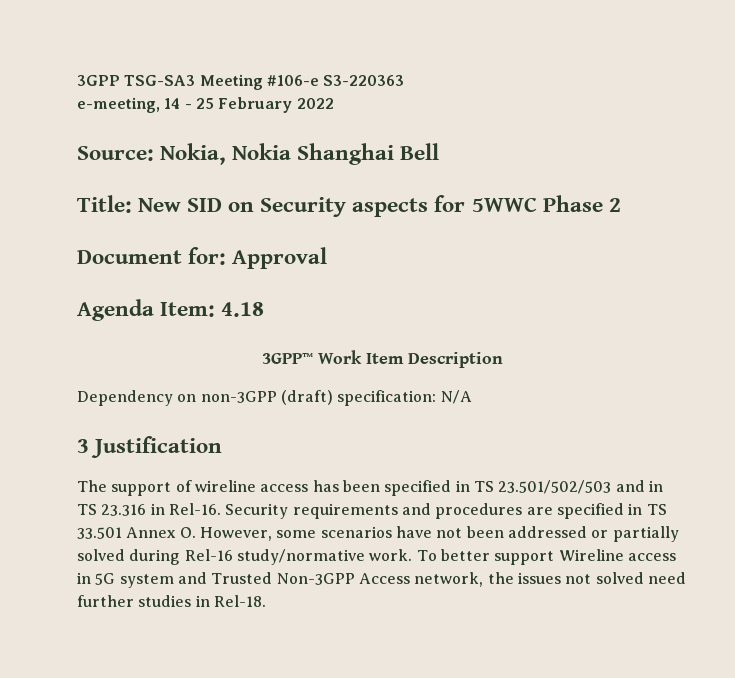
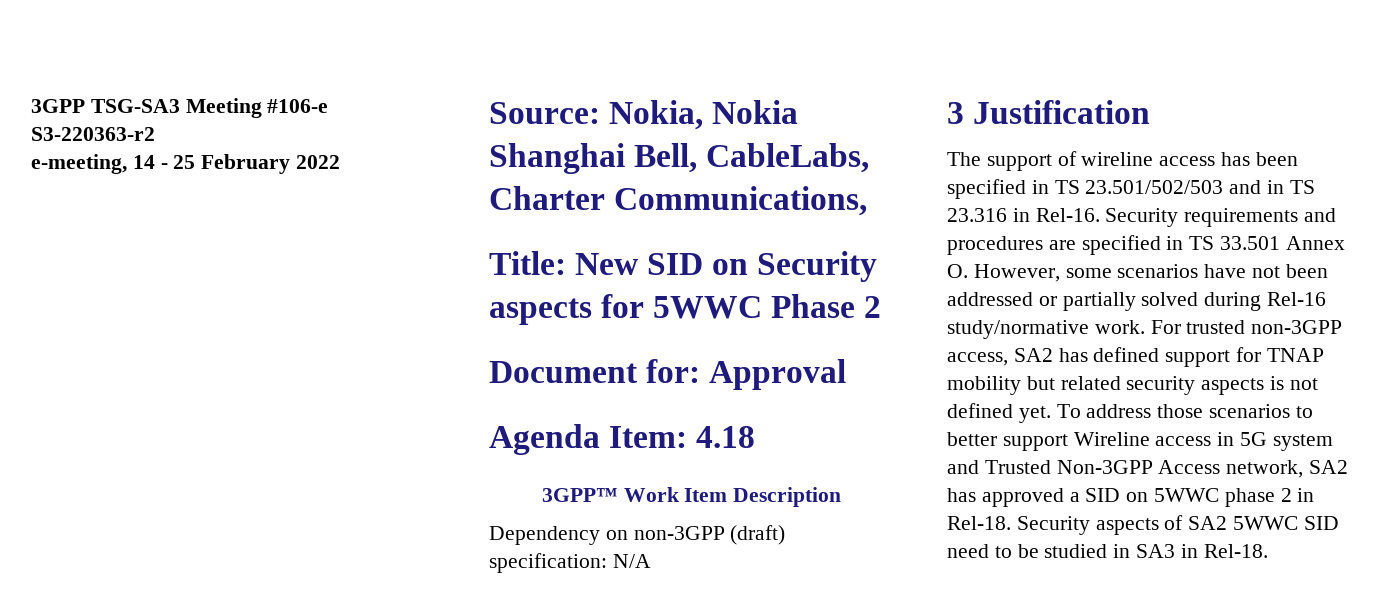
[323,75,405,86] S3-220363 -> [31,127,155,141] S3-220363-r2
[400,143,440,160] Bell -> [634,143,870,173] [489,186,868,216] Bell, CableLabs, Charter Communications,
[416,550,437,561] To -> [1150,320,1343,334] [947,347,1324,367] [947,376,1318,395] [947,403,1313,423] For trusted non-3GPP access, SA2 has defined support for TNAP mobility but related security aspects is not defined yet. To address those scenarios to
[487,572,686,584] [77,595,192,607] the issues not solved need further studies -> [1309,460,1349,474] [947,488,1315,507] [947,515,1339,535] [947,544,1176,558] SA2 has approved a SID on 5WWC phase 2 in Rel-18. Security aspects of SA2 5WWC SID need to be studied in SA3

